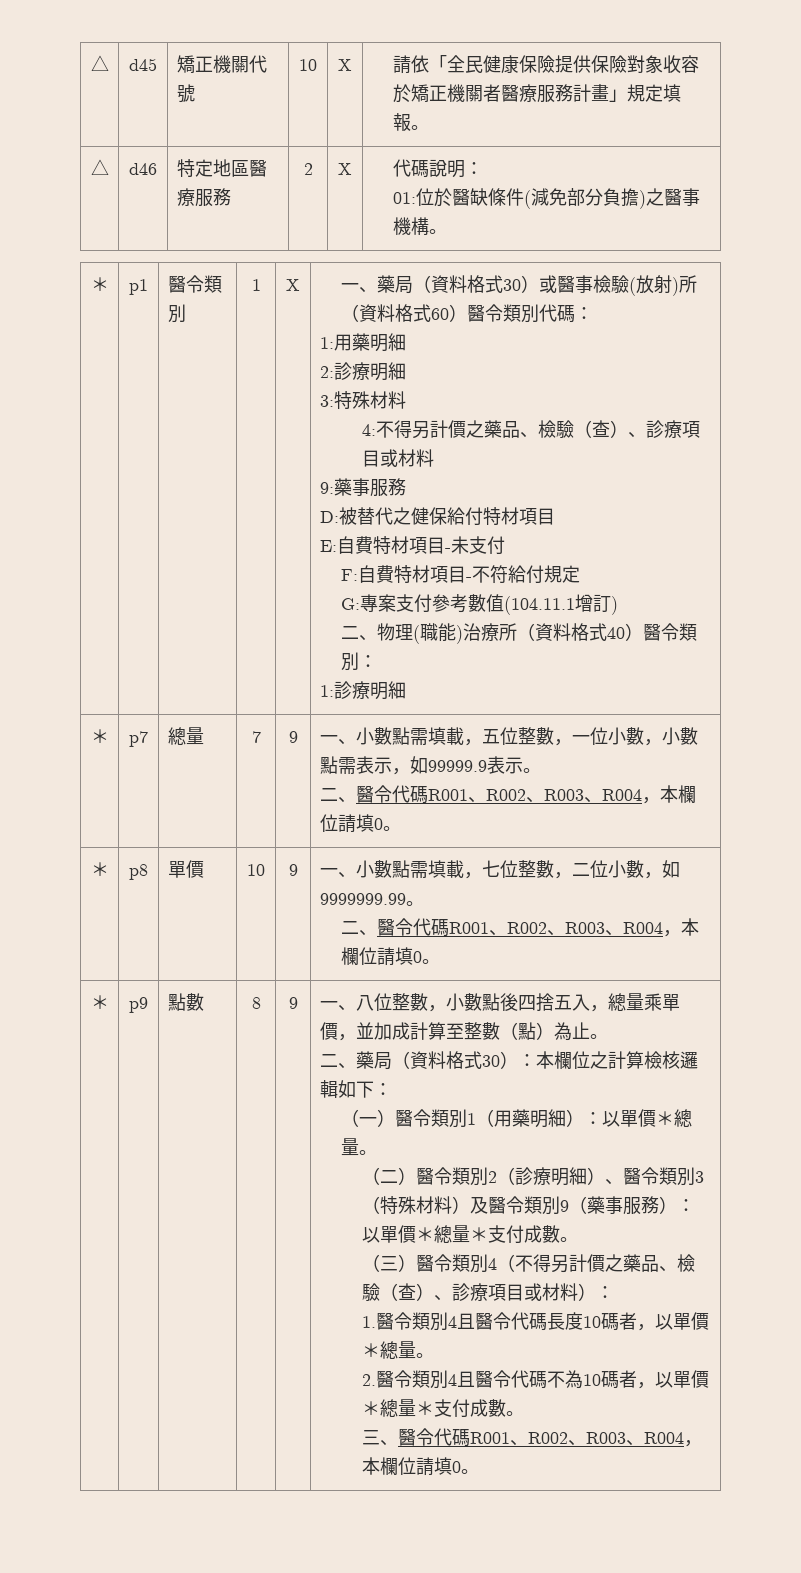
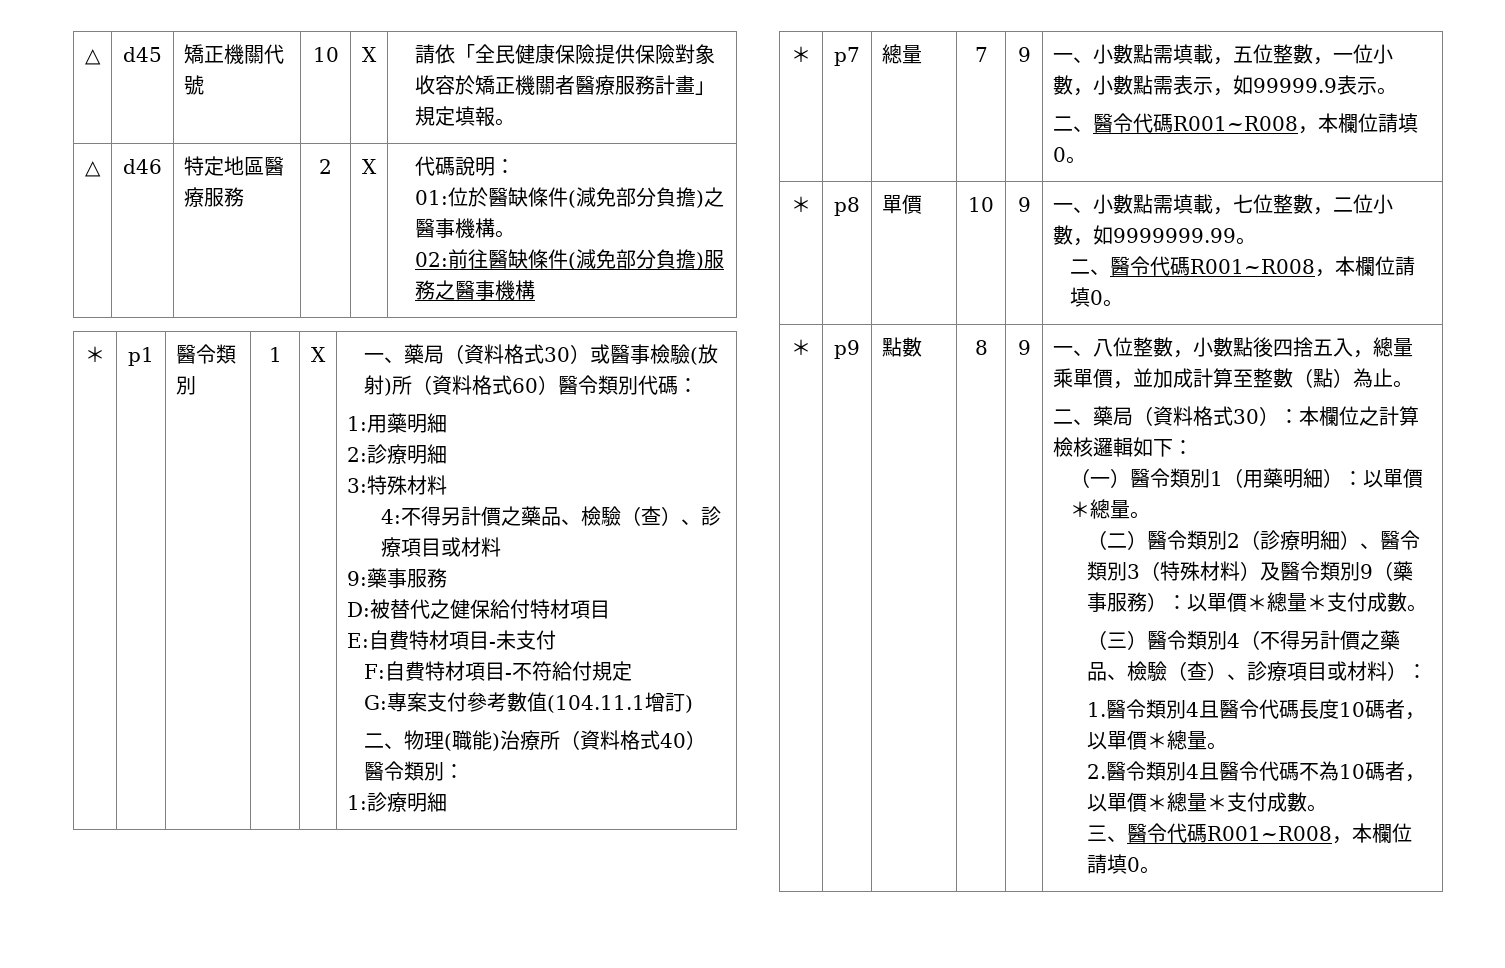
(447, 231) none -> [415,249,725,270] [415,280,536,300] // 02:前往醫缺條件(減免部分負擔)服務之醫事機構
[427,789,642,803] R001、R002、R003、R004 -> [1173,116,1299,131] R001~R008
[448,922,663,936] R001、R002、R003、R004 -> [1190,259,1316,274] R001~R008
[469,1432,684,1446] R001、R002、R003、R004 -> [1207,826,1333,841] R001~R008

